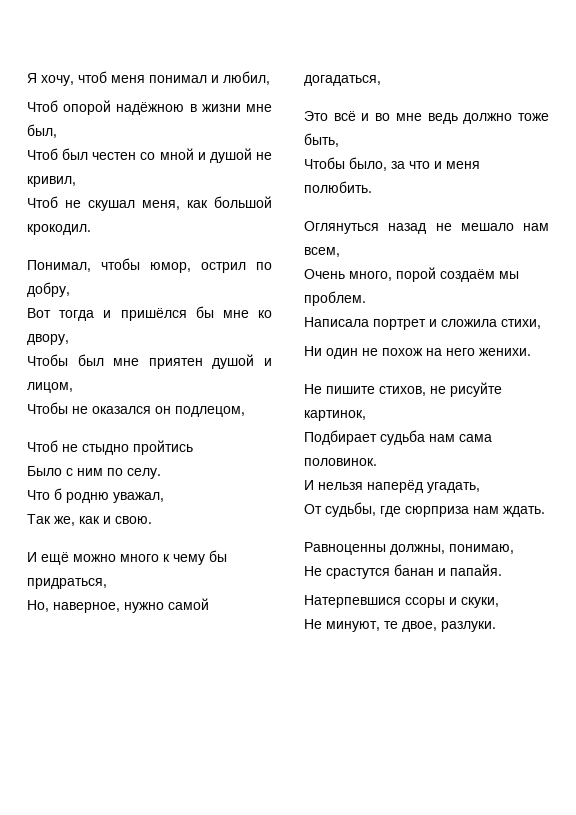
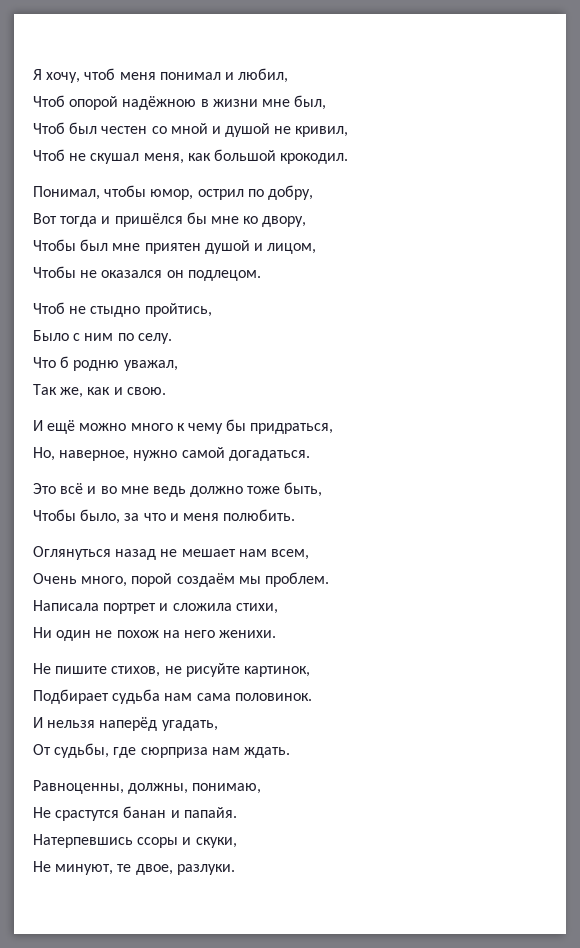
[175,406,245,417] подлецом, -> [187,270,261,281] подлецом.
[133,440,193,455] пройтись -> [144,303,212,317] пройтись,
[304,75,381,86] догадаться, -> [228,450,310,461] догадаться.
[460,223,514,231] мешало -> [181,549,236,557] мешает
[304,542,386,555] Равноценны -> [33,780,124,794] Равноценны,
[304,595,401,608] Натерпевшися -> [33,834,133,848] Натерпевшись

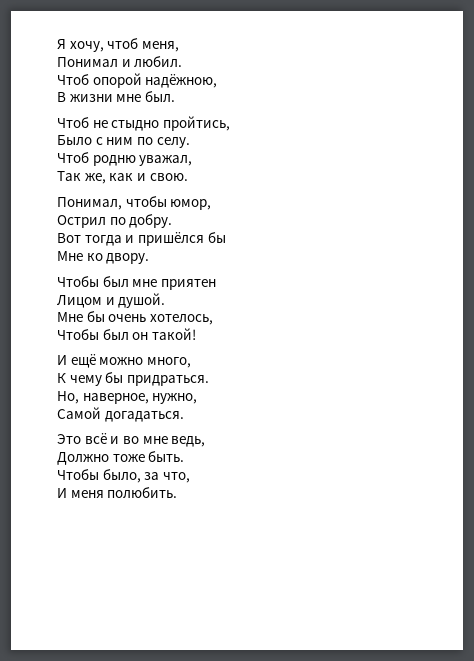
[119,68,289,83] [33,95,327,110] [33,122,349,137] [33,149,349,164] [33,185,313,200] [33,212,307,227] [33,239,317,254] [33,266,261,281] меня понимал и любил, // Чтоб опорой надёжною в жизни мне был, // Чтоб был честен со мной и душой не кривил, // Чтоб не скушал меня, как большой крокодил. // Понимал, чтобы юмор, острил по добру, // Вот тогда и пришёлся бы мне ко двору, // Чтобы был мне приятен душой и лицом, // Чтобы не оказался он подлецом. -> [141,41,179,52] [57,56,183,67] [57,73,218,88] [57,91,175,102] меня, // Понимал и любил. // Чтоб опорой надёжною, // В жизни мне был.
[33,356,70,368] Что б -> [57,152,89,163] Чтоб
(166, 391) none -> [57,196,212,210] [57,214,173,228] [57,232,226,246] [57,251,150,264] [57,276,216,290] [57,293,166,308] [57,311,213,325] [57,328,196,340] // Понимал, чтобы юмор, // Острил по добру. // Вот тогда и пришёлся бы // Мне ко двору. // Чтобы был мне приятен // Лицом и душой. // Мне бы очень хотелось, // Чтобы был он такой!
[130,423,185,431] много к -> [146,357,191,368] [57,373,66,383] много, // К
[250,423,334,434] придраться, -> [126,375,209,386] придраться.
[133,447,225,461] нужно самой -> [152,393,198,404] [57,407,101,419] нужно, // Самой
[152,482,323,497] ведь должно тоже быть, -> [171,436,206,447] [57,451,185,465] ведь, // Должно тоже быть.
[143,513,179,521] что и -> [162,472,190,483] [57,488,67,498] что, // И
[33,546,309,560] [33,572,329,587] [33,600,278,614] [33,627,277,641] [33,663,310,677] [33,689,312,704] [33,717,218,731] [33,743,290,758] [33,780,262,794] [33,806,237,821] [33,834,237,848] [33,861,235,875] // Оглянуться назад не мешает нам всем, // Очень много, порой создаём мы проблем. // Написала портрет и сложила стихи, // Ни один не похож на него женихи. // Не пишите стихов, не рисуйте картинок, // Подбирает судьба нам сама половинок. // И нельзя наперёд угадать, // От судьбы, где сюрприза нам ждать. // Равноценны, должны, понимаю, // Не срастутся банан и папайя. // Натерпевшись ссоры и скуки, // Не минуют, те двое, разлуки. -> (178, 492) none

